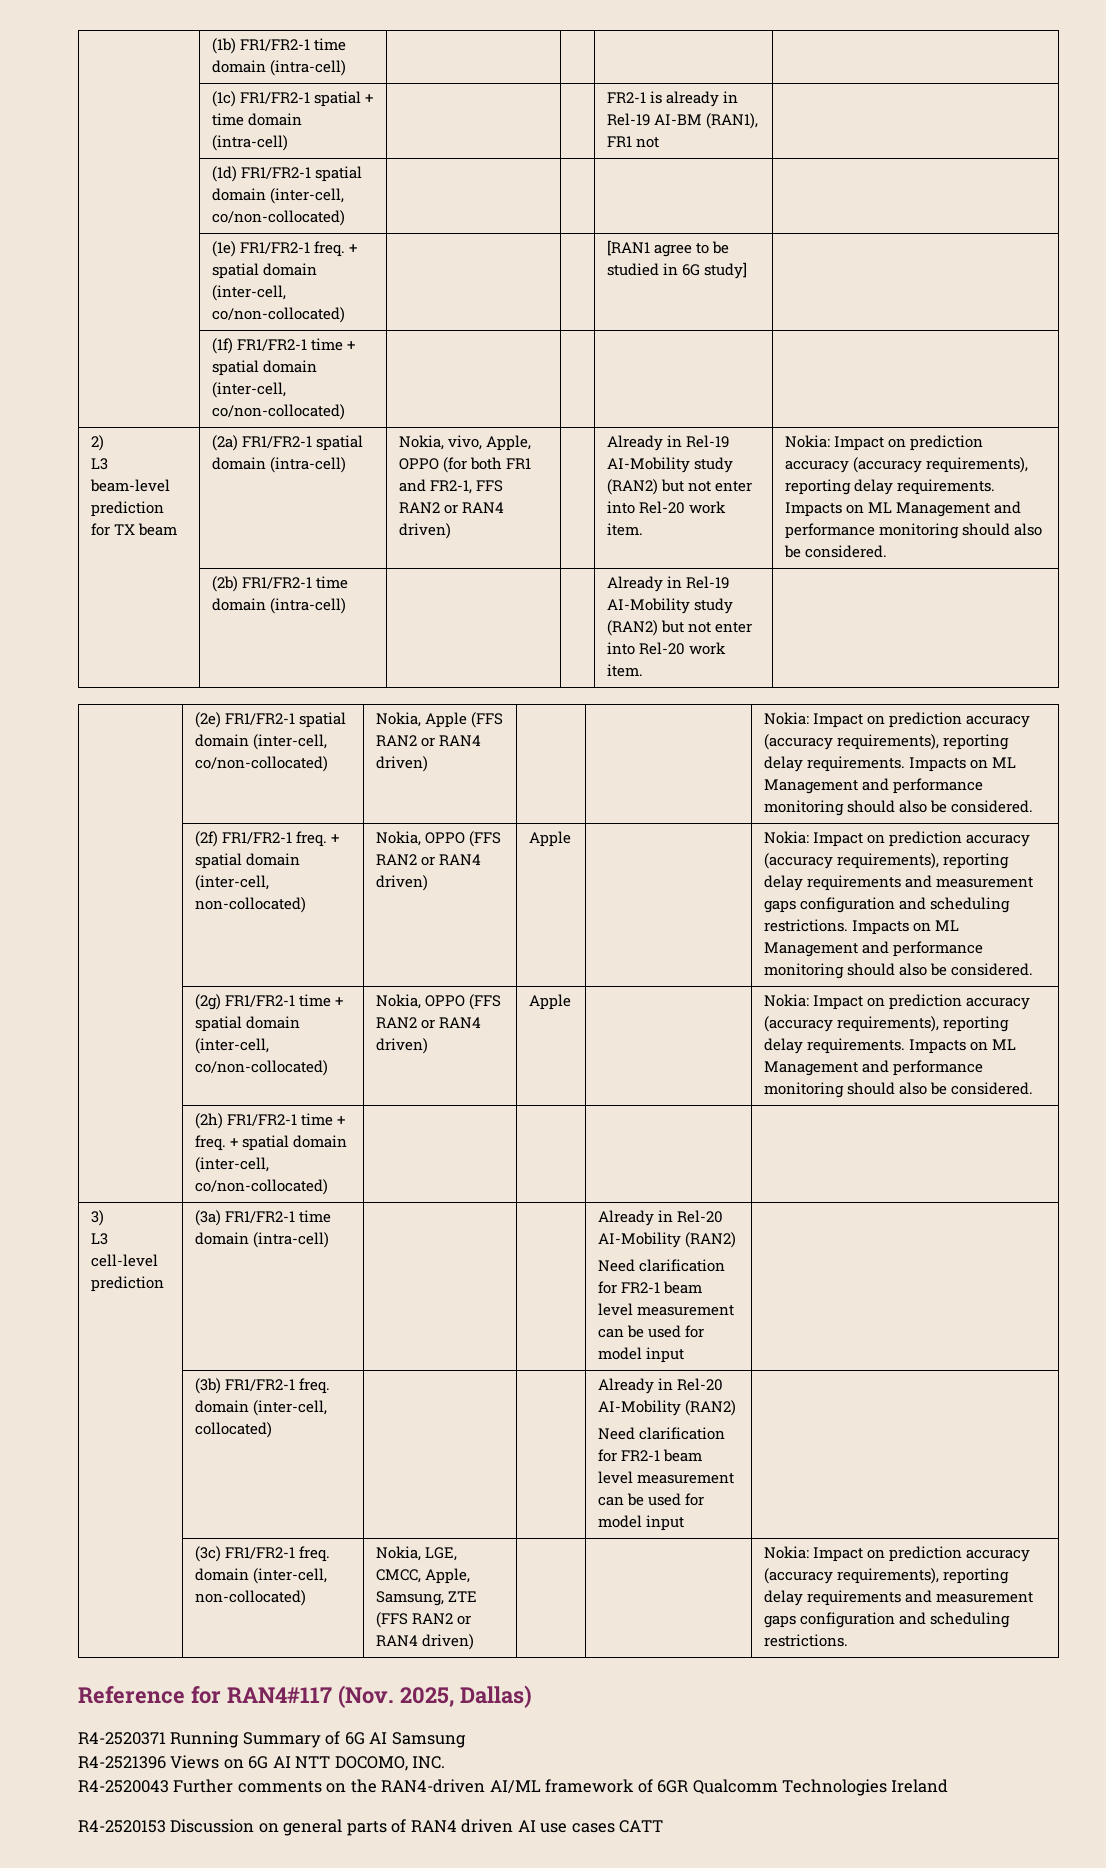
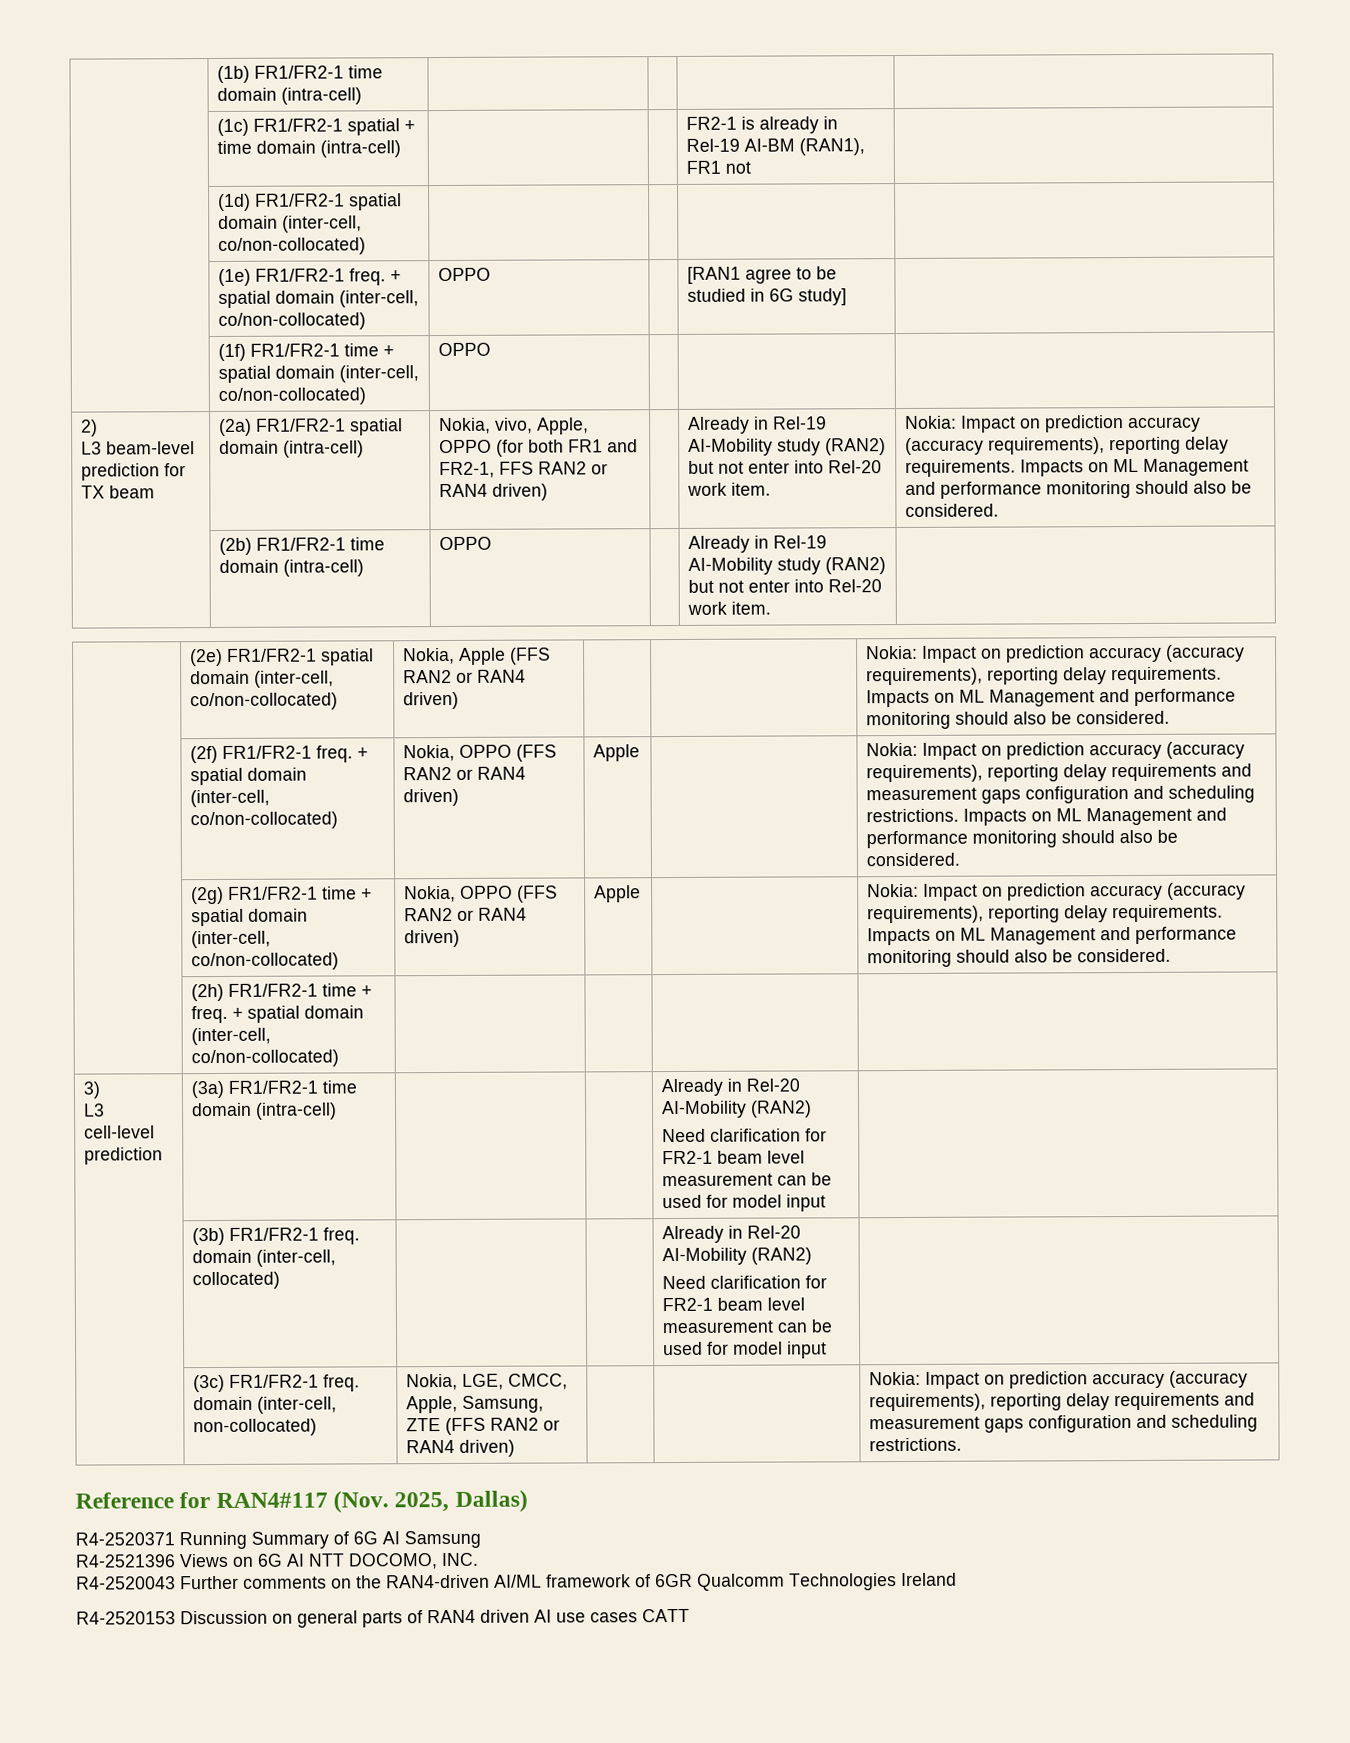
(346, 315) none -> [437,267,491,282] OPPO
(346, 412) none -> [437,342,491,357] OPPO
(347, 606) none -> [438,536,492,551] OPPO
[195,897,307,913] non-collocated) -> [189,811,338,830] co/non-collocated)

